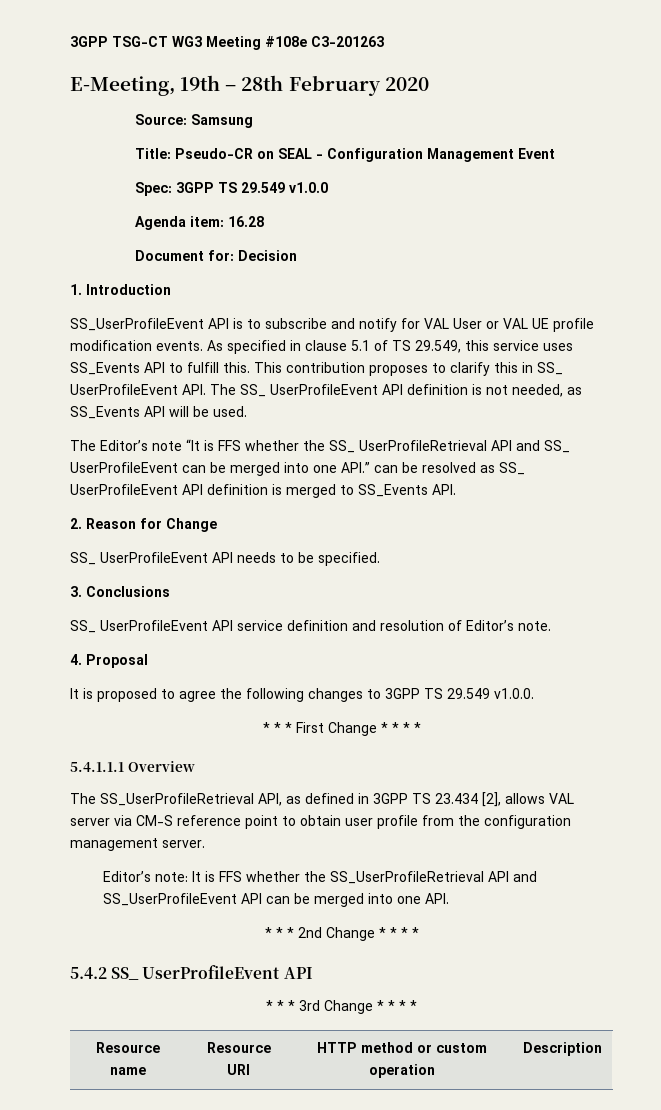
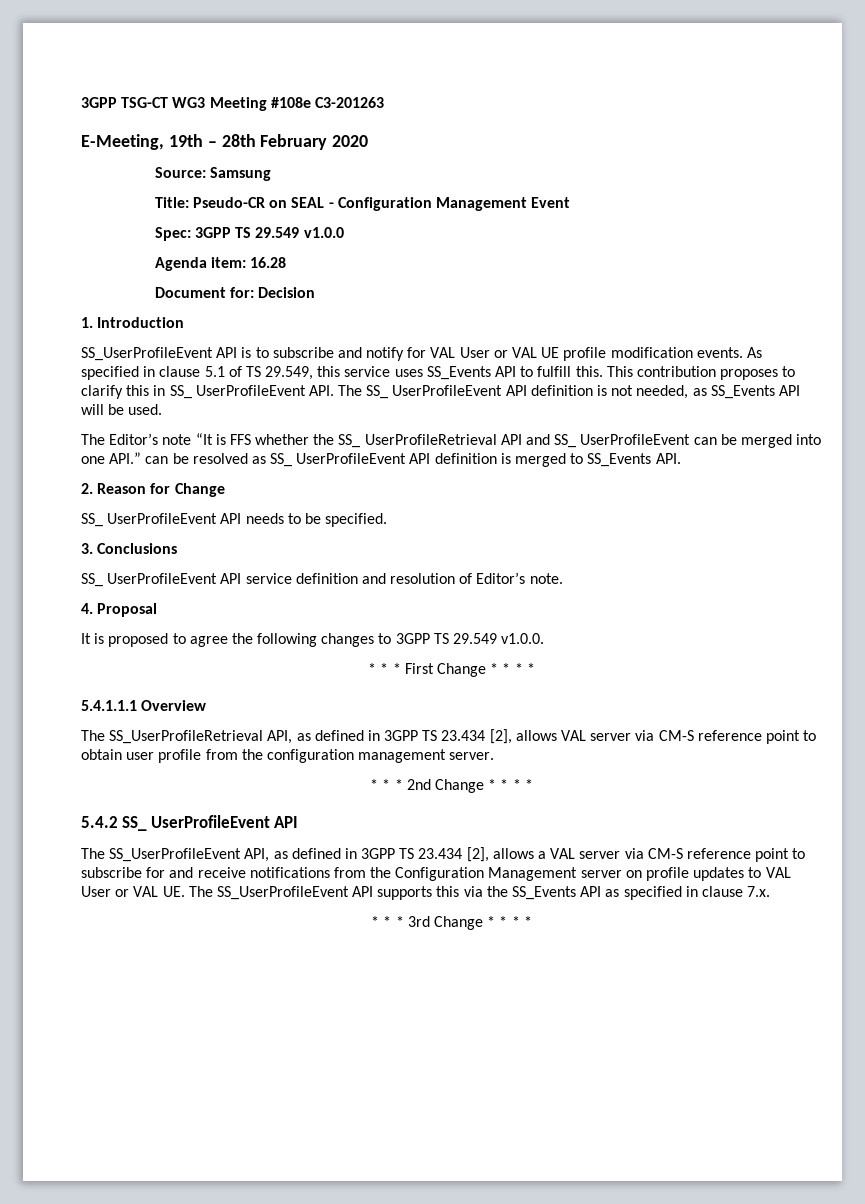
[102,871,537,884] [102,893,449,907] // Editor’s note: It is FFS whether the SS_UserProfileRetrieval API and SS_UserProfileEvent API can be merged into one API. -> (495, 756) none
(313, 973) none -> [81,847,806,862] [81,867,791,881] [81,886,771,900] // The SS_UserProfileEvent API, as defined in 3GPP TS 23.434 [2], allows a VAL server via CM-S reference point to subscribe for and receive notifications from the Configuration Management server on profile updates to VAL User or VAL UE. The SS_UserProfileEvent API supports this via the SS_Events API as specified in clause 7.x.
[96,1042,160,1053] [110,1067,146,1075] [206,1042,271,1053] [227,1064,250,1075] [316,1042,487,1053] [368,1064,435,1078] [522,1042,602,1056] // Resource name | Resource URI | HTTP method or custom operation | Description -> (532, 921) none

